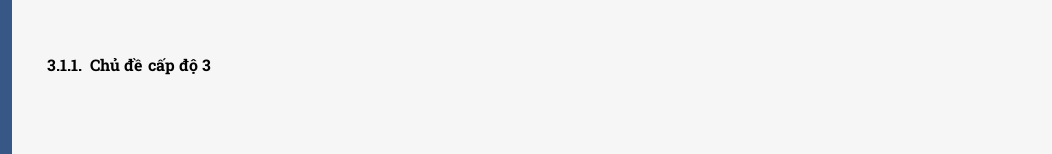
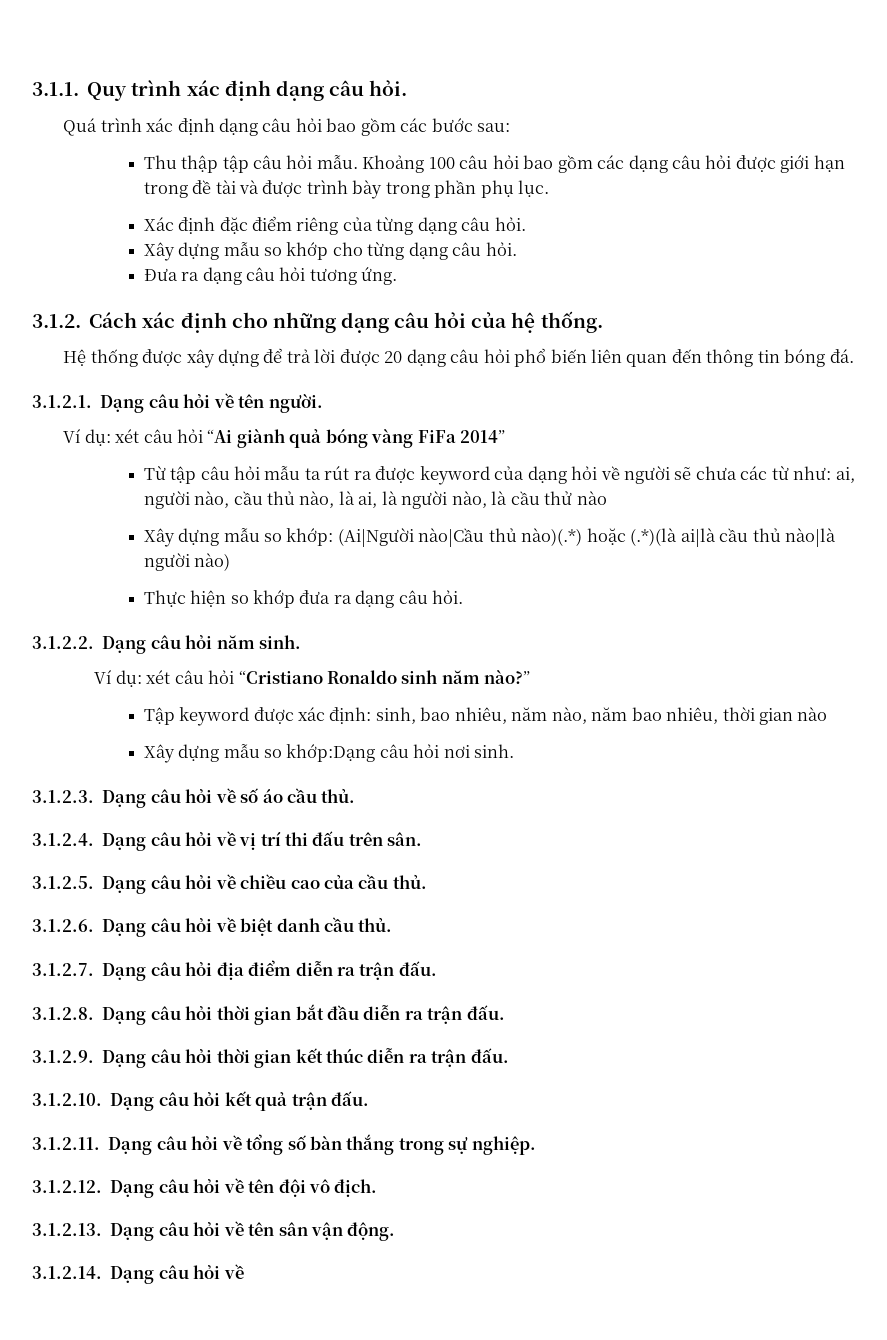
[90,57,212,75] Chủ đề cấp độ 3 -> [87,80,408,101] [63,118,511,136] [143,155,845,173] [143,180,550,199] [143,216,526,235] [143,242,517,261] [143,267,398,285] [32,311,603,333] [63,348,854,368] [32,393,323,413] [63,428,506,448] [143,466,855,485] [143,491,607,509] [143,528,836,547] [143,553,231,571] [143,590,464,608] [32,634,302,654] [94,670,531,687] [143,707,828,726] [143,744,515,763] [32,788,356,808] [32,831,423,851] [32,874,427,894] [32,917,393,937] [32,960,437,981] [32,1004,505,1025] [32,1048,509,1068] [32,1091,369,1111] [32,1134,536,1155] [32,1178,378,1198] [32,1221,396,1241] [32,1264,244,1284] Quy trình xác định dạng câu hỏi. // Quá trình xác định dạng câu hỏi bao gồm các bước sau: // Thu thập tập câu hỏi mẫu. Khoảng 100 câu hỏi bao gồm các dạng câu hỏi được giới hạn trong đề tài và được trình bày trong phần phụ lục. // Xác định đặc điểm riêng của từng dạng câu hỏi. // Xây dựng mẫu so khớp cho từng dạng câu hỏi. // Đưa ra dạng câu hỏi tương ứng. // 3.1.2. Cách xác định cho những dạng câu hỏi của hệ thống. // Hệ thống được xây dựng để trả lời được 20 dạng câu hỏi phổ biến liên quan đến thông tin bóng đá. // 3.1.2.1. Dạng câu hỏi về tên người. // Ví dụ: xét câu hỏi “Ai giành quả bóng vàng FiFa 2014” // Từ tập câu hỏi mẫu ta rút ra được keyword của dạng hỏi về người sẽ chưa các từ như: ai, người nào, cầu thủ nào, là ai, là người nào, là cầu thử nào // Xây dựng mẫu so khớp: (Ai|Người nào|Cầu thủ nào)(.*) hoặc (.*)(là ai|là cầu thủ nào|là người nào) // Thực hiện so khớp đưa ra dạng câu hỏi. // 3.1.2.2. Dạng câu hỏi năm sinh. // Ví dụ: xét câu hỏi “Cristiano Ronaldo sinh năm nào?” // Tập keyword được xác định: sinh, bao nhiêu, năm nào, năm bao nhiêu, thời gian nào // Xây dựng mẫu so khớp:Dạng câu hỏi nơi sinh. // 3.1.2.3. Dạng câu hỏi về số áo cầu thủ. // 3.1.2.4. Dạng câu hỏi về vị trí thi đấu trên sân. // 3.1.2.5. Dạng câu hỏi về chiều cao của cầu thủ. // 3.1.2.6. Dạng câu hỏi về biệt danh cầu thủ. // 3.1.2.7. Dạng câu hỏi địa điểm diễn ra trận đấu. // 3.1.2.8. Dạng câu hỏi thời gian bắt đầu diễn ra trận đấu. // 3.1.2.9. Dạng câu hỏi thời gian kết thúc diễn ra trận đấu. // 3.1.2.10. Dạng câu hỏi kết quả trận đấu. // 3.1.2.11. Dạng câu hỏi về tổng số bàn thắng trong sự nghiệp. // 3.1.2.12. Dạng câu hỏi về tên đội vô địch. // 3.1.2.13. Dạng câu hỏi về tên sân vận động. // 3.1.2.14. Dạng câu hỏi về

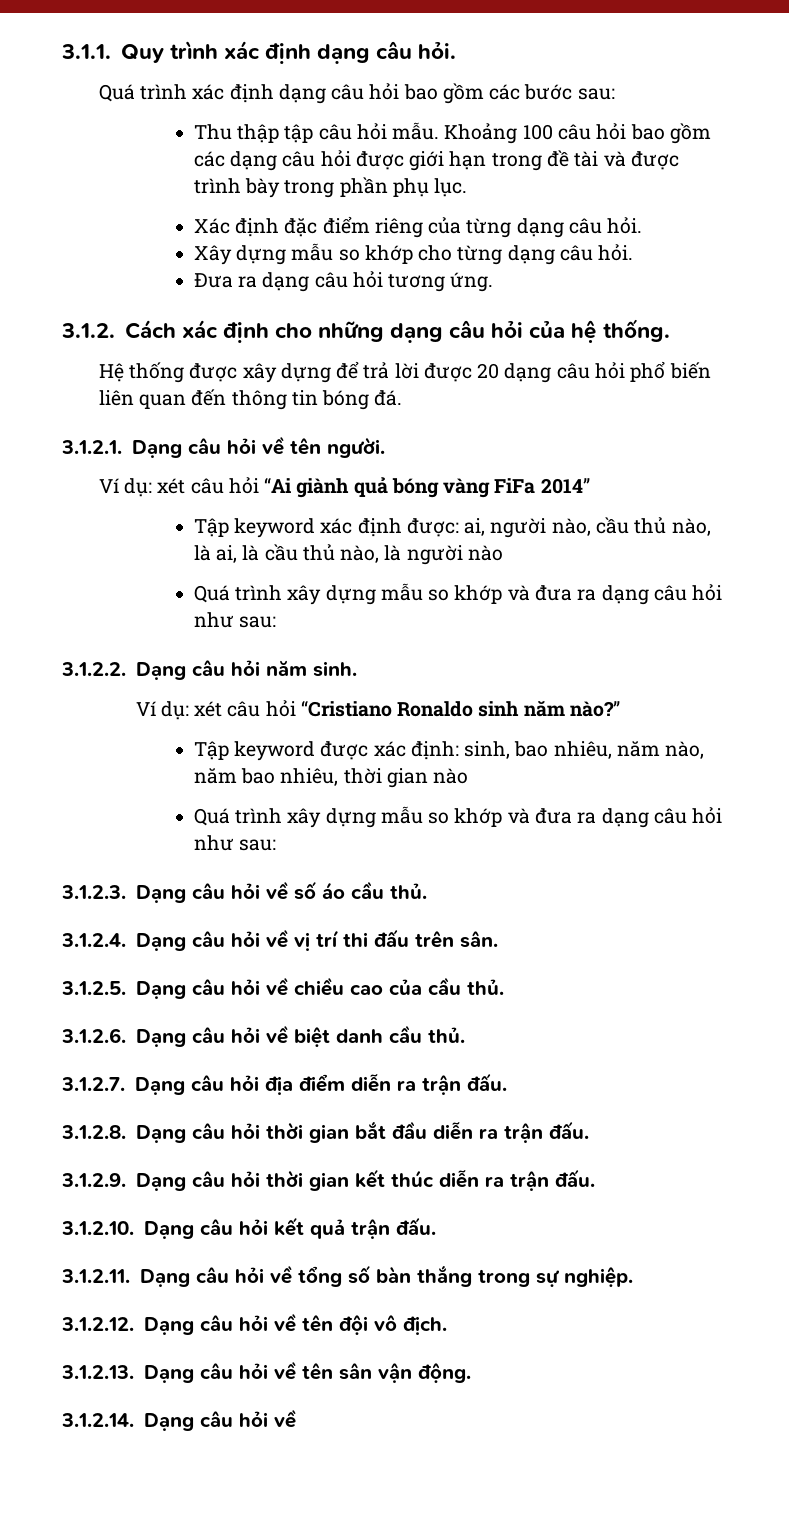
[143,466,832,485] Từ tập câu hỏi mẫu ta rút ra được keyword của dạng hỏi về người sẽ chưa các từ như: -> [193,518,459,538] Tập keyword xác định được:
[401,491,607,509] [143,528,836,547] [143,553,231,571] [143,590,464,608] người nào, là cầu thử nào // Xây dựng mẫu so khớp: (Ai|Người nào|Cầu thủ nào)(.*) hoặc (.*)(là ai|là cầu thủ nào|là người nào) // Thực hiện so khớp đưa ra dạng câu hỏi. -> [264,544,504,565] [193,583,723,605] [193,612,277,628] cầu thủ nào, là người nào // Quá trình xây dựng mẫu so khớp và đưa ra dạng câu hỏi như sau:
[143,744,515,763] Xây dựng mẫu so khớp:Dạng câu hỏi nơi sinh. -> [193,806,723,828] [193,835,277,851] Quá trình xây dựng mẫu so khớp và đưa ra dạng câu hỏi như sau:

